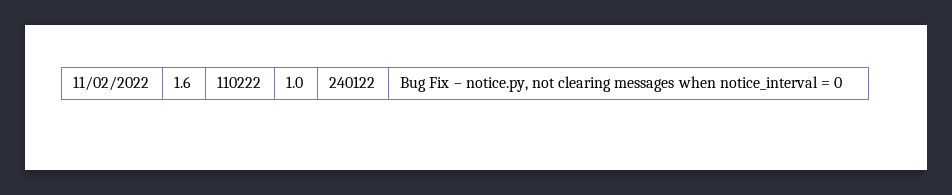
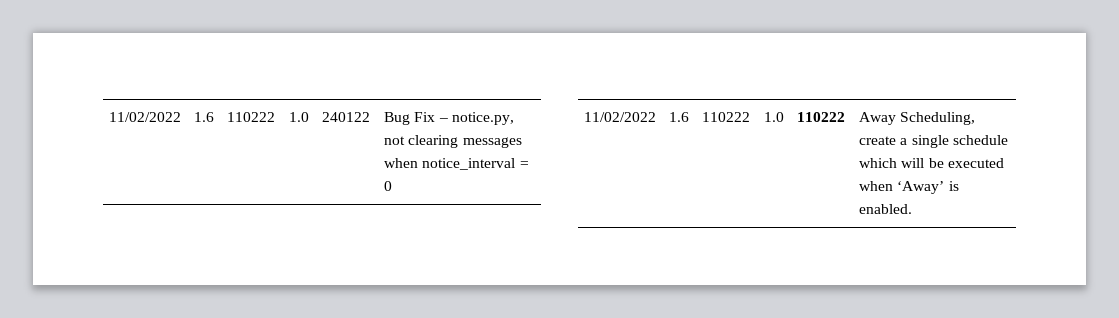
(843, 82) none -> [584,112,657,122] [669,112,690,122] [702,112,751,122] [764,112,785,122] [797,112,846,122] [859,112,976,125] [859,135,1008,148] [859,158,1004,168] [859,181,959,194] [859,204,913,214] // 11/02/2022 | 1.6 | 110222 | 1.0 | 110222 | Away Scheduling, create a single schedule which will be executed when ‘Away’ is enabled.

